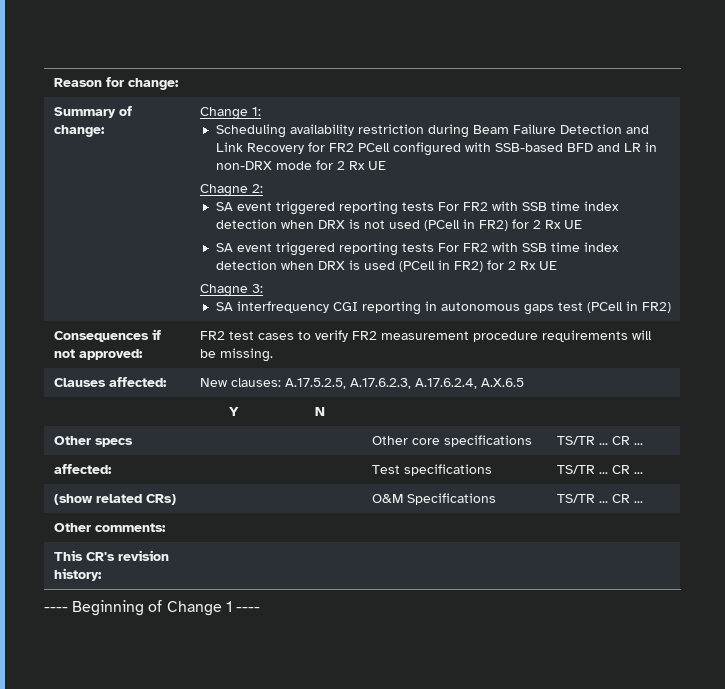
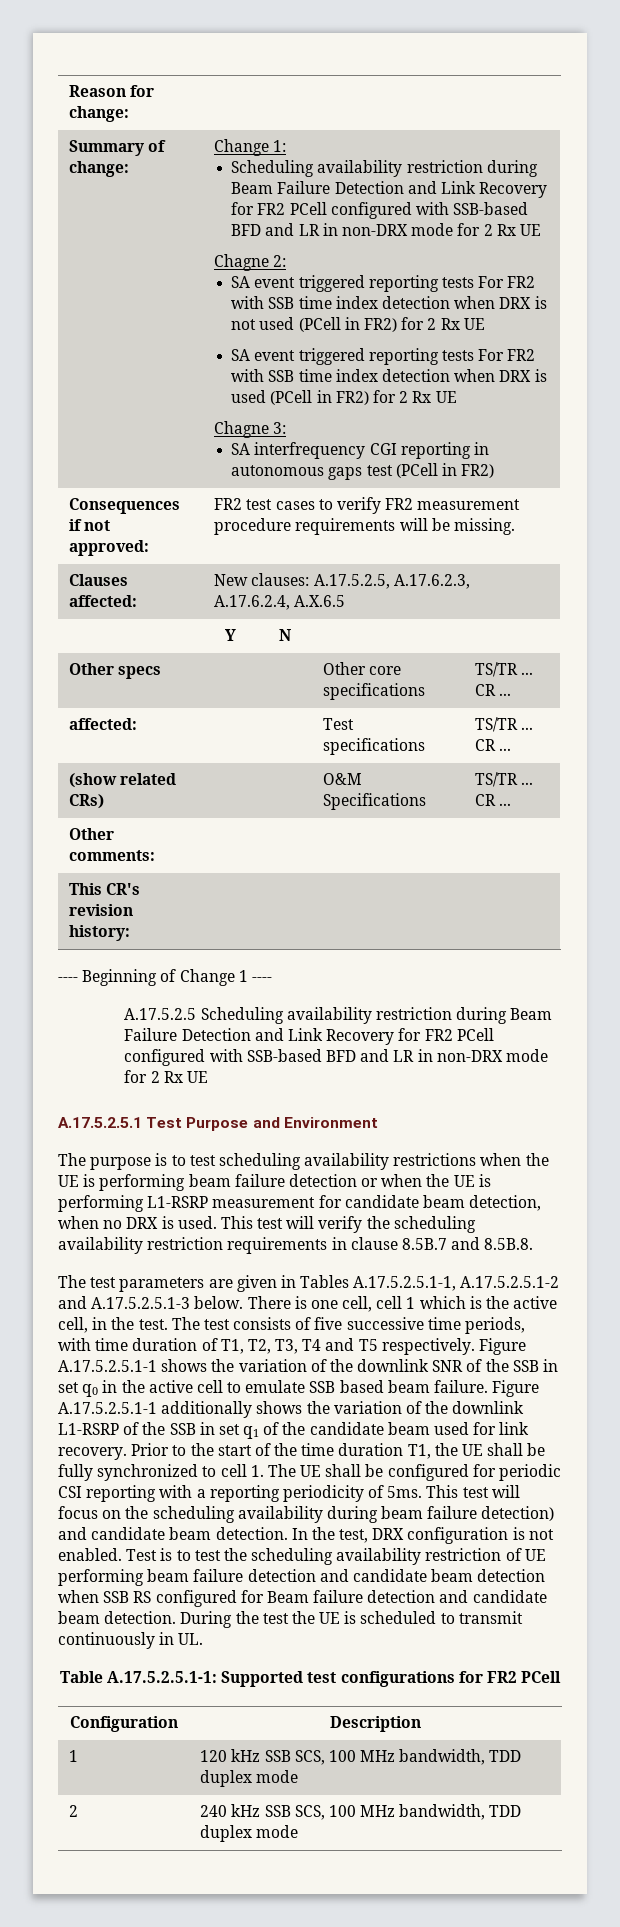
(260, 609) none -> [124,1007,553,1024] [124,1028,494,1045] [124,1049,548,1066] [124,1070,208,1083] [58,1117,378,1131] [58,1153,549,1170] [58,1174,491,1191] [58,1195,542,1212] [58,1216,476,1233] [58,1237,534,1254] [58,1275,560,1292] [58,1296,558,1312] [58,1317,526,1334] [58,1338,527,1355] [58,1359,559,1372] [58,1380,540,1397] [58,1401,525,1418] [58,1422,530,1439] [58,1443,546,1460] [58,1464,562,1481] [58,1485,520,1502] [58,1506,555,1523] [58,1527,554,1544] [58,1548,546,1565] [58,1569,546,1586] [58,1590,547,1607] [58,1611,523,1628] [58,1632,204,1649] [59,1671,562,1687] [70,1716,178,1732] [330,1716,421,1732] [69,1750,79,1762] [200,1749,522,1765] [200,1770,299,1787] [69,1805,79,1817] [200,1804,522,1820] [200,1825,299,1842] // A.17.5.2.5 Scheduling availability restriction during Beam Failure Detection and Link Recovery for FR2 PCell configured with SSB-based BFD and LR in non-DRX mode for 2 Rx UE // A.17.5.2.5.1 Test Purpose and Environment // The purpose is to test scheduling availability restrictions when the UE is performing beam failure detection or when the UE is performing L1-RSRP measurement for candidate beam detection, when no DRX is used. This test will verify the scheduling availability restriction requirements in clause 8.5B.7 and 8.5B.8. // The test parameters are given in Tables A.17.5.2.5.1-1, A.17.5.2.5.1-2 and A.17.5.2.5.1-3 below. There is one cell, cell 1 which is the active cell, in the test. The test consists of five successive time periods, with time duration of T1, T2, T3, T4 and T5 respectively. Figure A.17.5.2.5.1-1 shows the variation of the downlink SNR of the SSB in set q0 in the active cell to emulate SSB based beam failure. Figure A.17.5.2.5.1-1 additionally shows the variation of the downlink L1-RSRP of the SSB in set q1 of the candidate beam used for link recovery. Prior to the start of the time duration T1, the UE shall be fully synchronized to cell 1. The UE shall be configured for periodic CSI reporting with a reporting periodicity of 5ms. This test will focus on the scheduling availability during beam failure detection) and candidate beam detection. In the test, DRX configuration is not enabled. Test is to test the scheduling availability restriction of UE performing beam failure detection and candidate beam detection when SSB RS configured for Beam failure detection and candidate beam detection. During the test the UE is scheduled to transmit continuously in UL. // Table A.17.5.2.5.1-1: Supported test configurations for FR2 PCell // Configuration | Description // 1 | 120 kHz SSB SCS, 100 MHz bandwidth, TDD duplex mode // 2 | 240 kHz SSB SCS, 100 MHz bandwidth, TDD duplex mode

